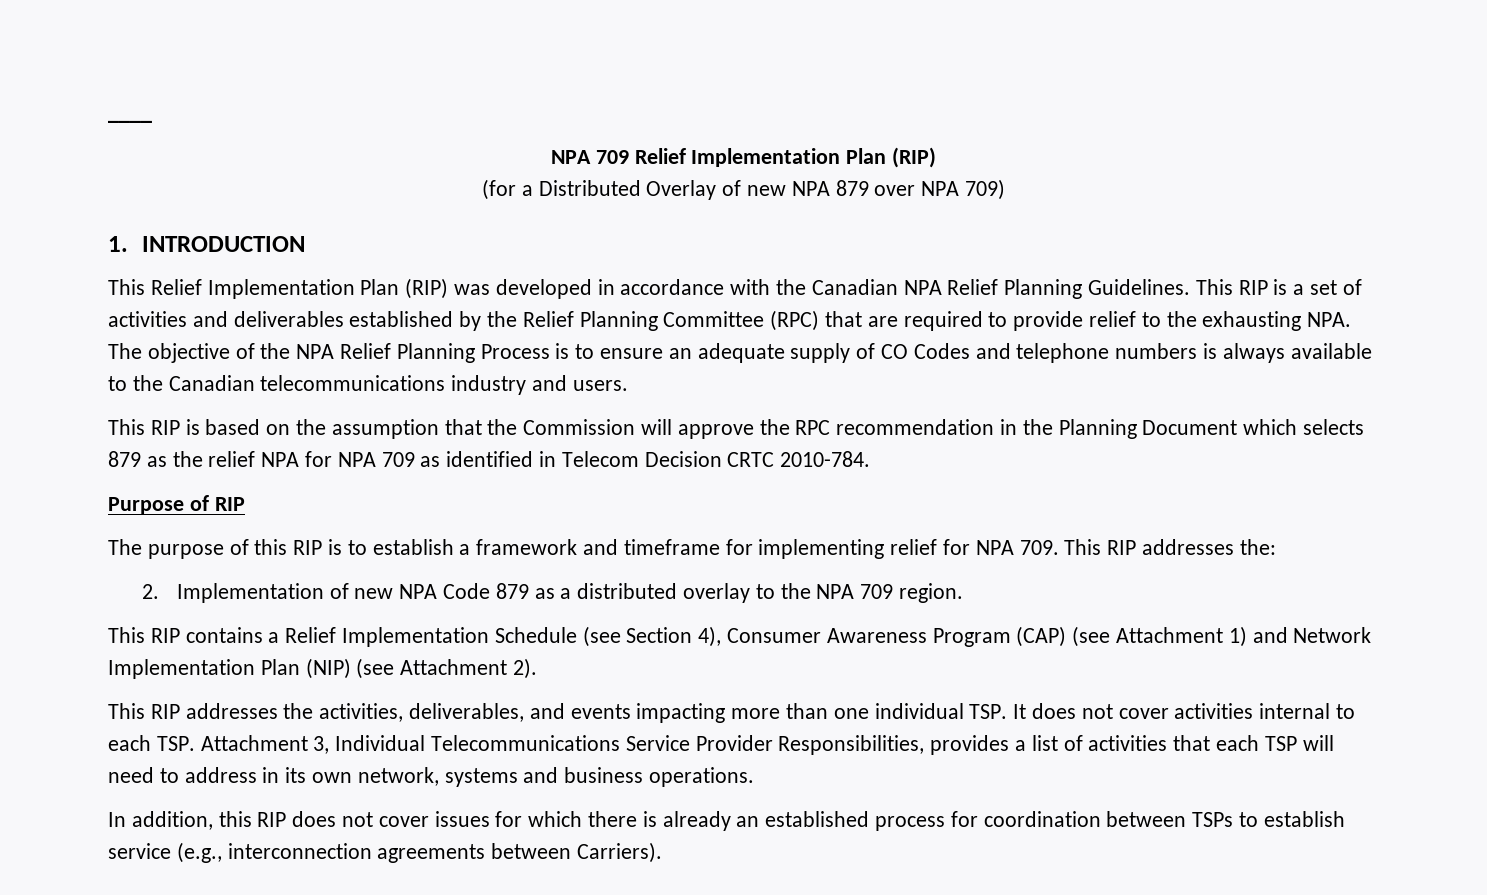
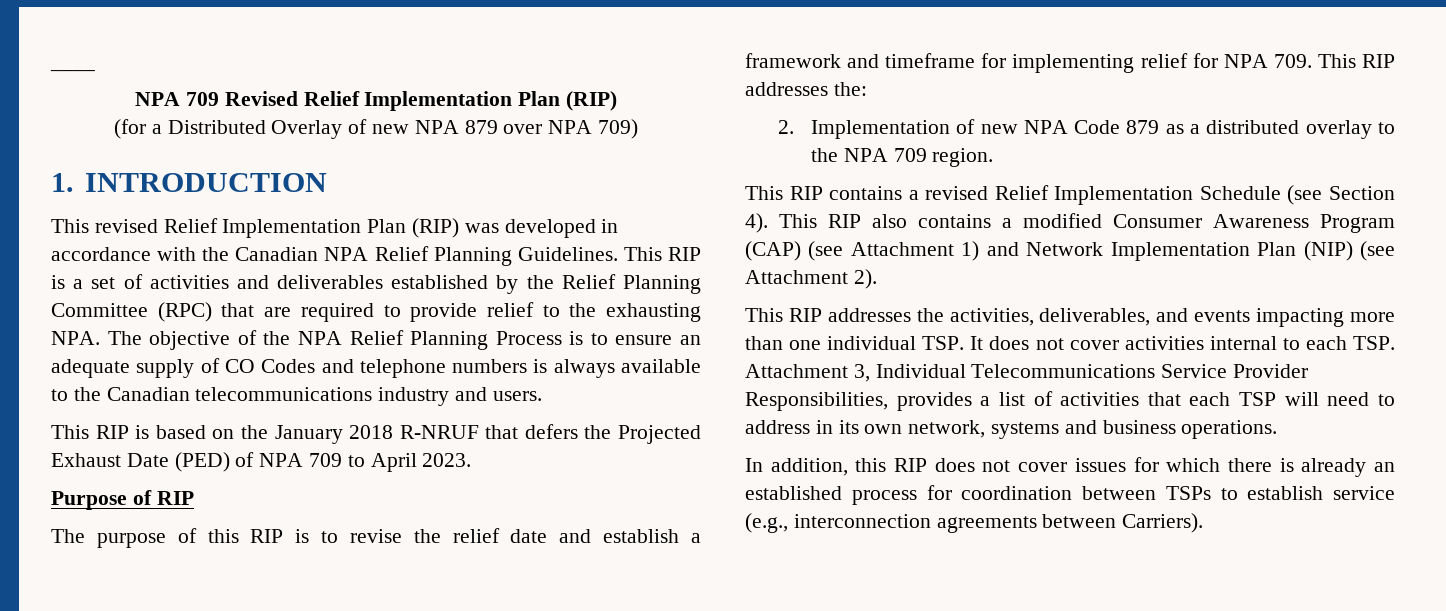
(629, 157) none -> [224,91,298,106] Revised
(145, 287) none -> [94,219,158,233] revised
[331,419,1365,439] [108,451,871,467] assumption that the Commission will approve the RPC recommendation in the Planning Document which selects 879 as the relief NPA for NPA 709 as identified in Telecom Decision CRTC 2010-784. -> [274,424,701,444] [51,452,472,472] January 2018 R-NRUF that defers the Projected Exhaust Date (PED) of NPA 709 to April 2023.
(367, 547) none -> [349,528,592,543] revise the relief date and
(280, 637) none -> [925,186,989,200] revised
[698,626,722,647] 4), -> [745,213,1102,233] 4). This RIP also contains a modified

